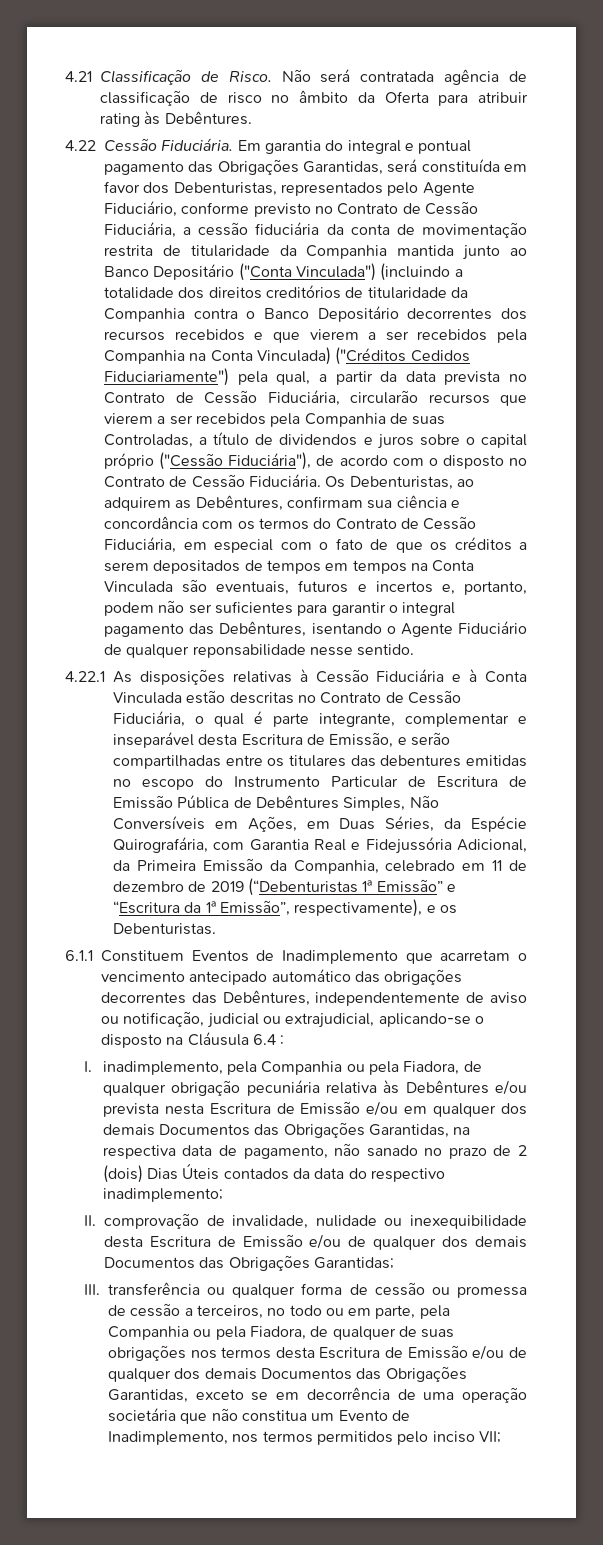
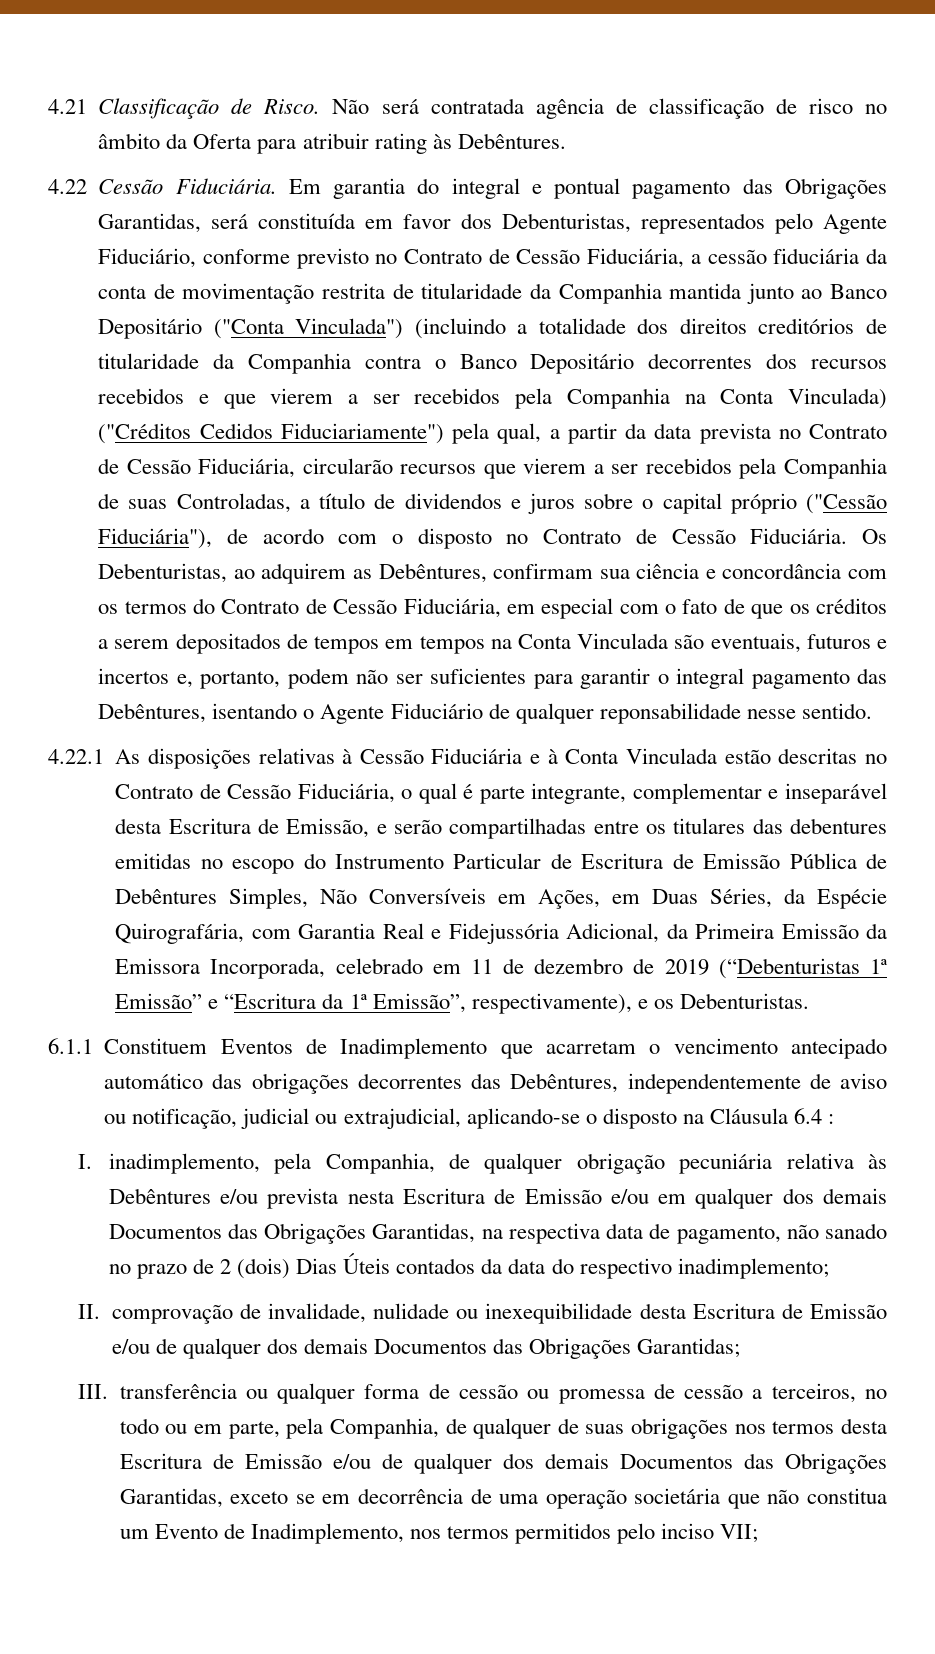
[293,860,379,874] Companhia, -> [115,958,326,979] Emissora Incorporada,
[261,1061,460,1075] Companhia ou pela Fiadora, -> [325,1153,435,1174] Companhia,
[107,1326,306,1340] Companhia ou pela Fiadora, -> [329,1418,439,1439] Companhia,

